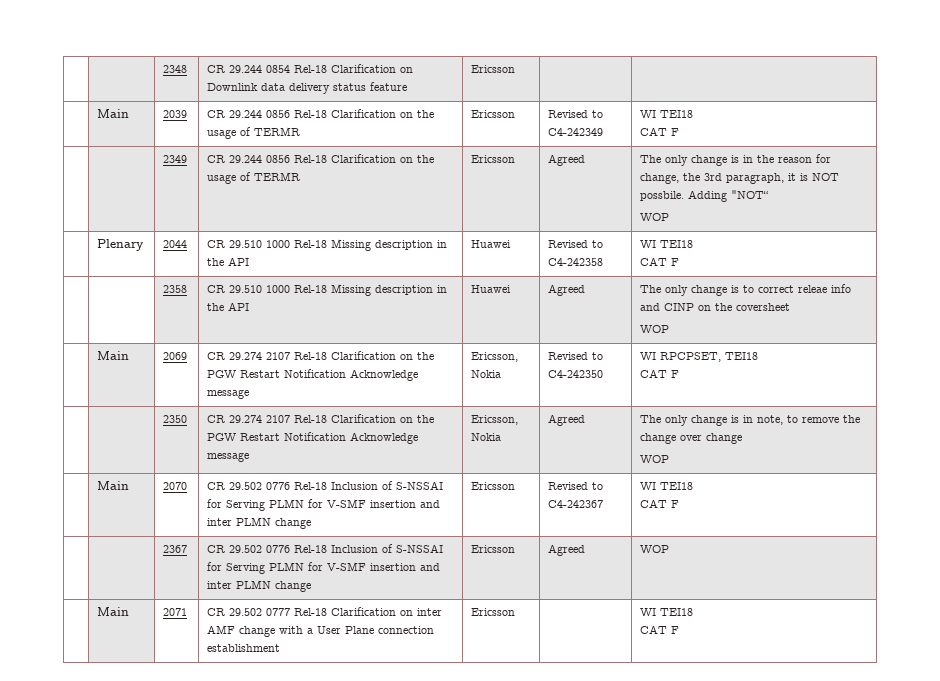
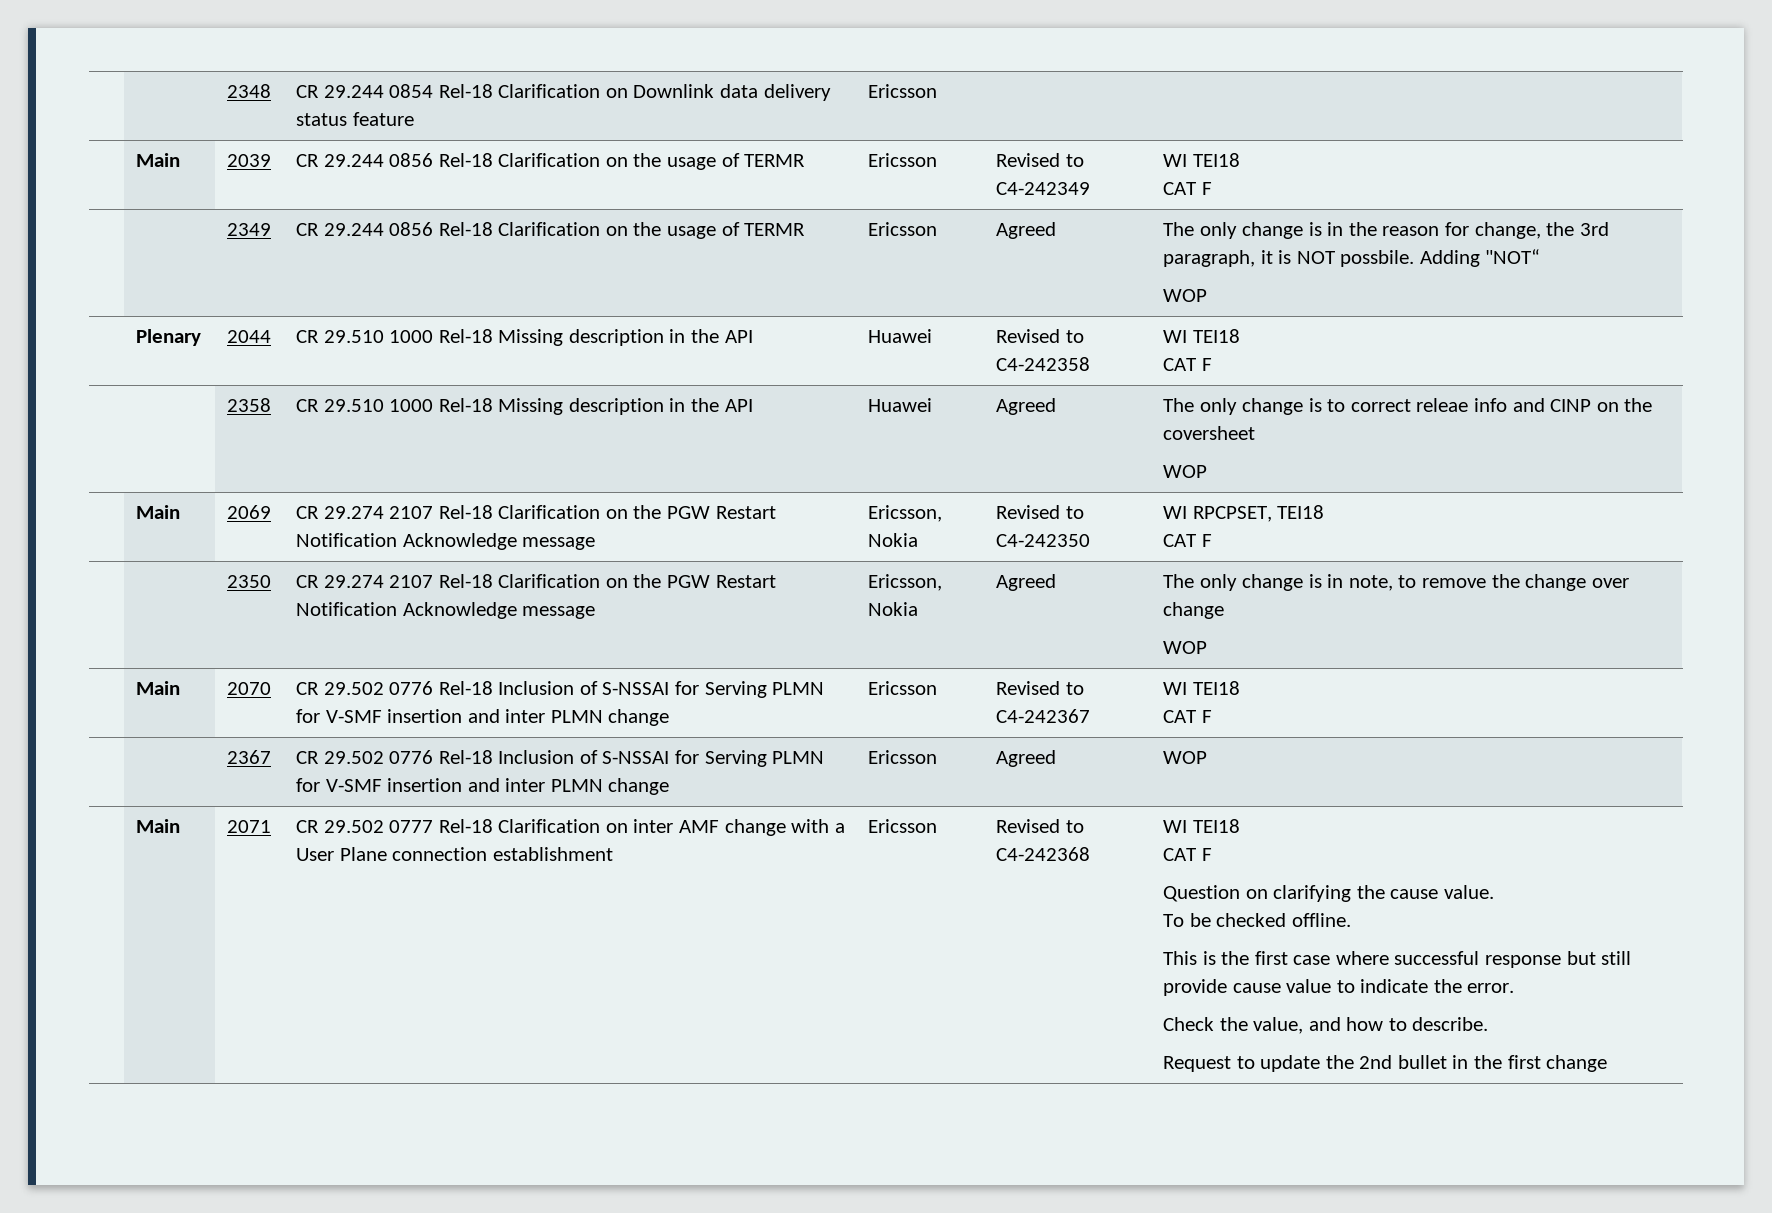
[640,608,694,616] [640,625,680,634] | WI TEI18 // CAT F -> [996,819,1084,833] [996,847,1091,861] [1163,819,1240,833] [1163,848,1212,861] [1163,885,1494,902] [1163,913,1351,927] [1163,951,1632,968] [1163,979,1515,996] [1163,1017,1489,1034] [1163,1055,1608,1072] Revised to C4-242368 | WI TEI18 // CAT F // Question on clarifying the cause value. // To be checked offline. // This is the first case where successful response but still provide cause value to indicate the error. // Check the value, and how to describe. // Request to update the 2nd bullet in the first change

